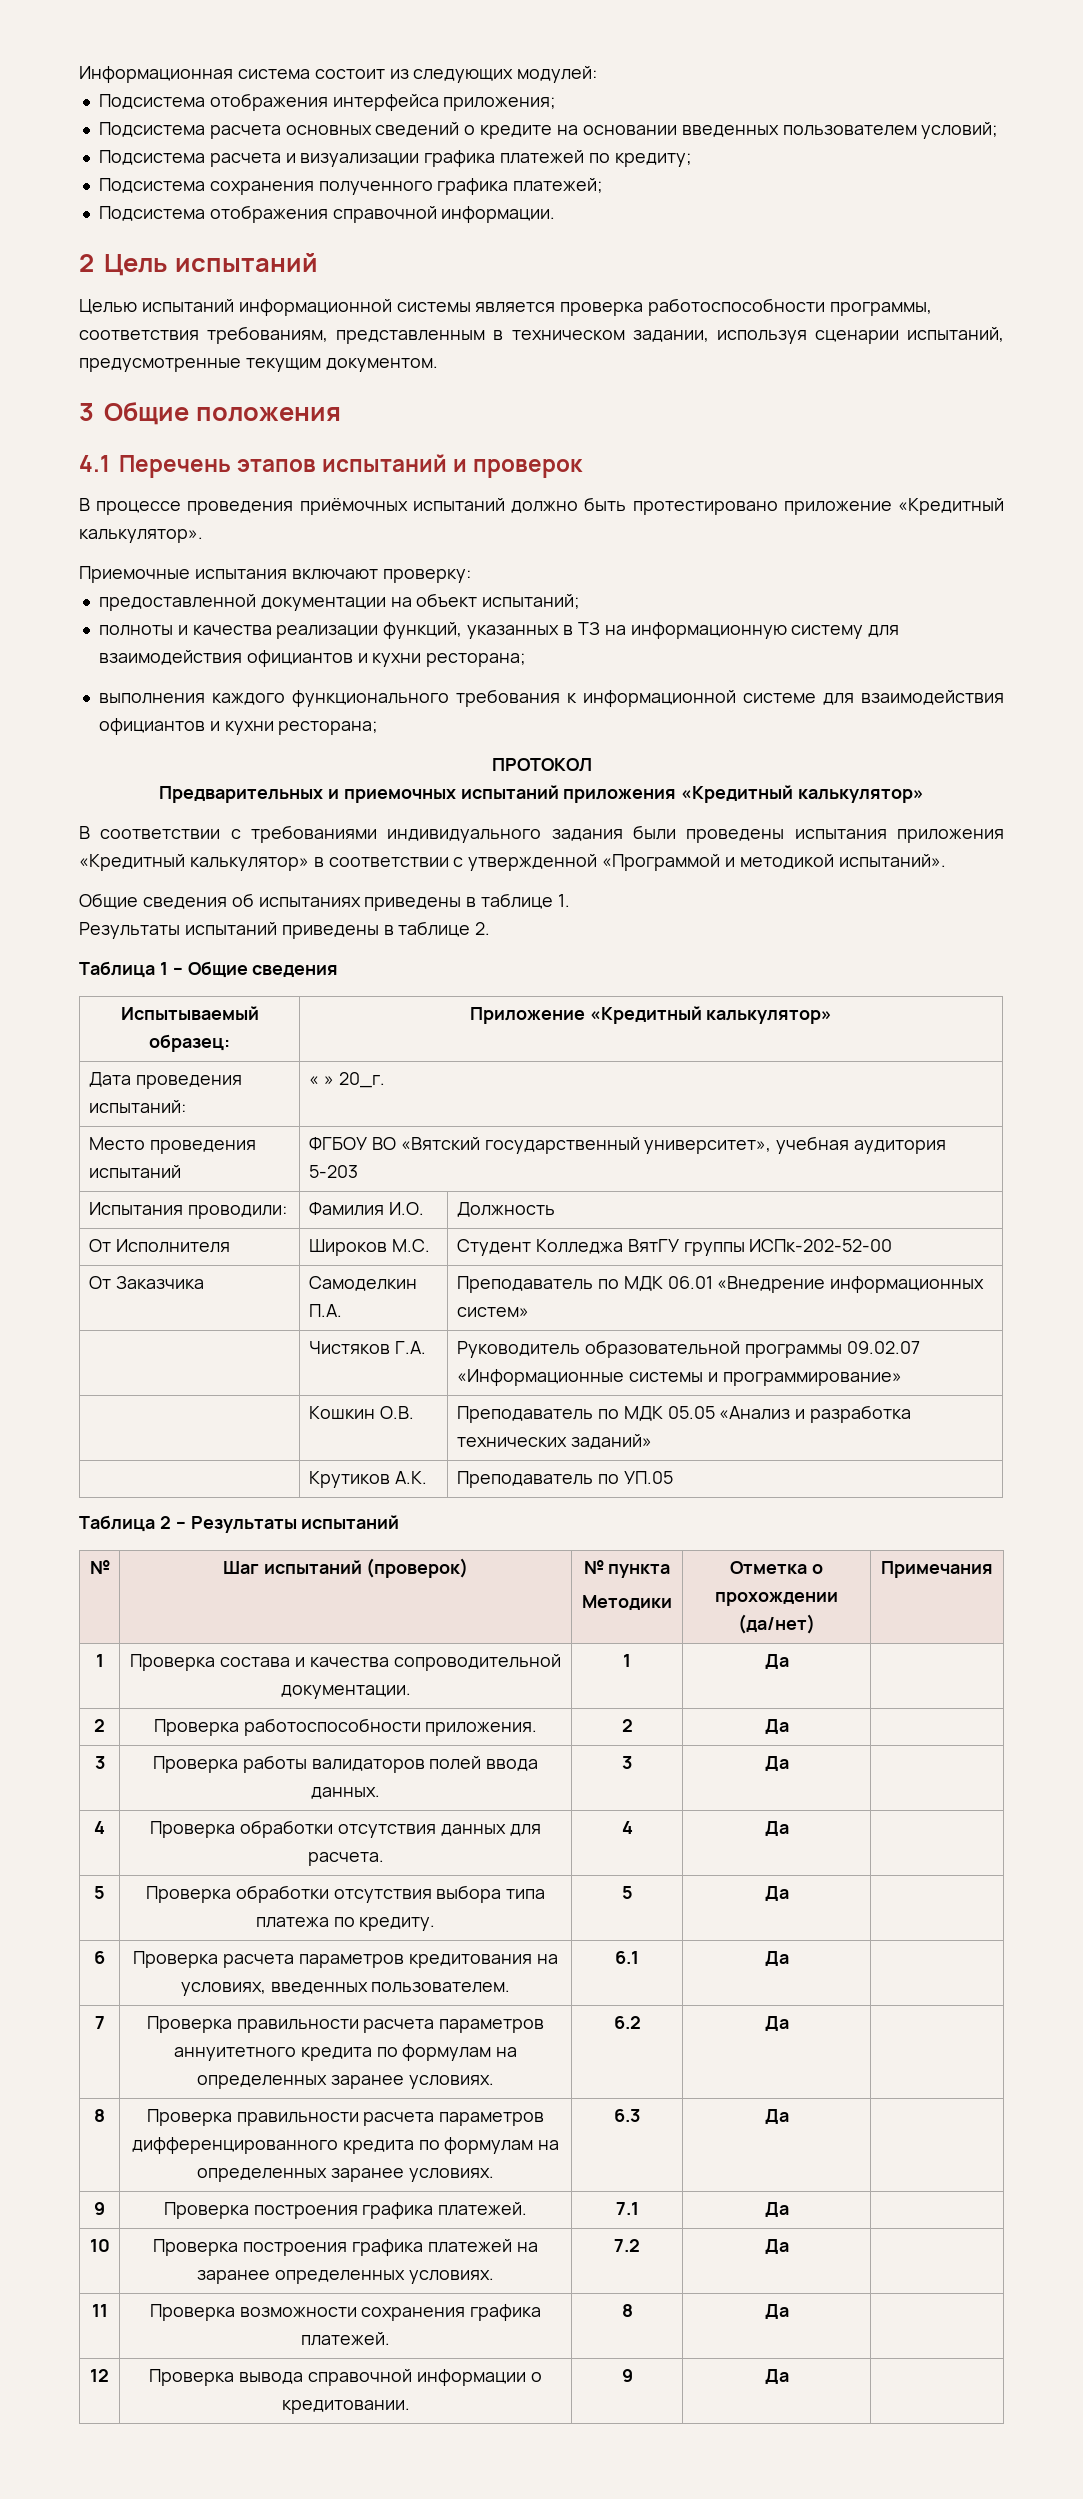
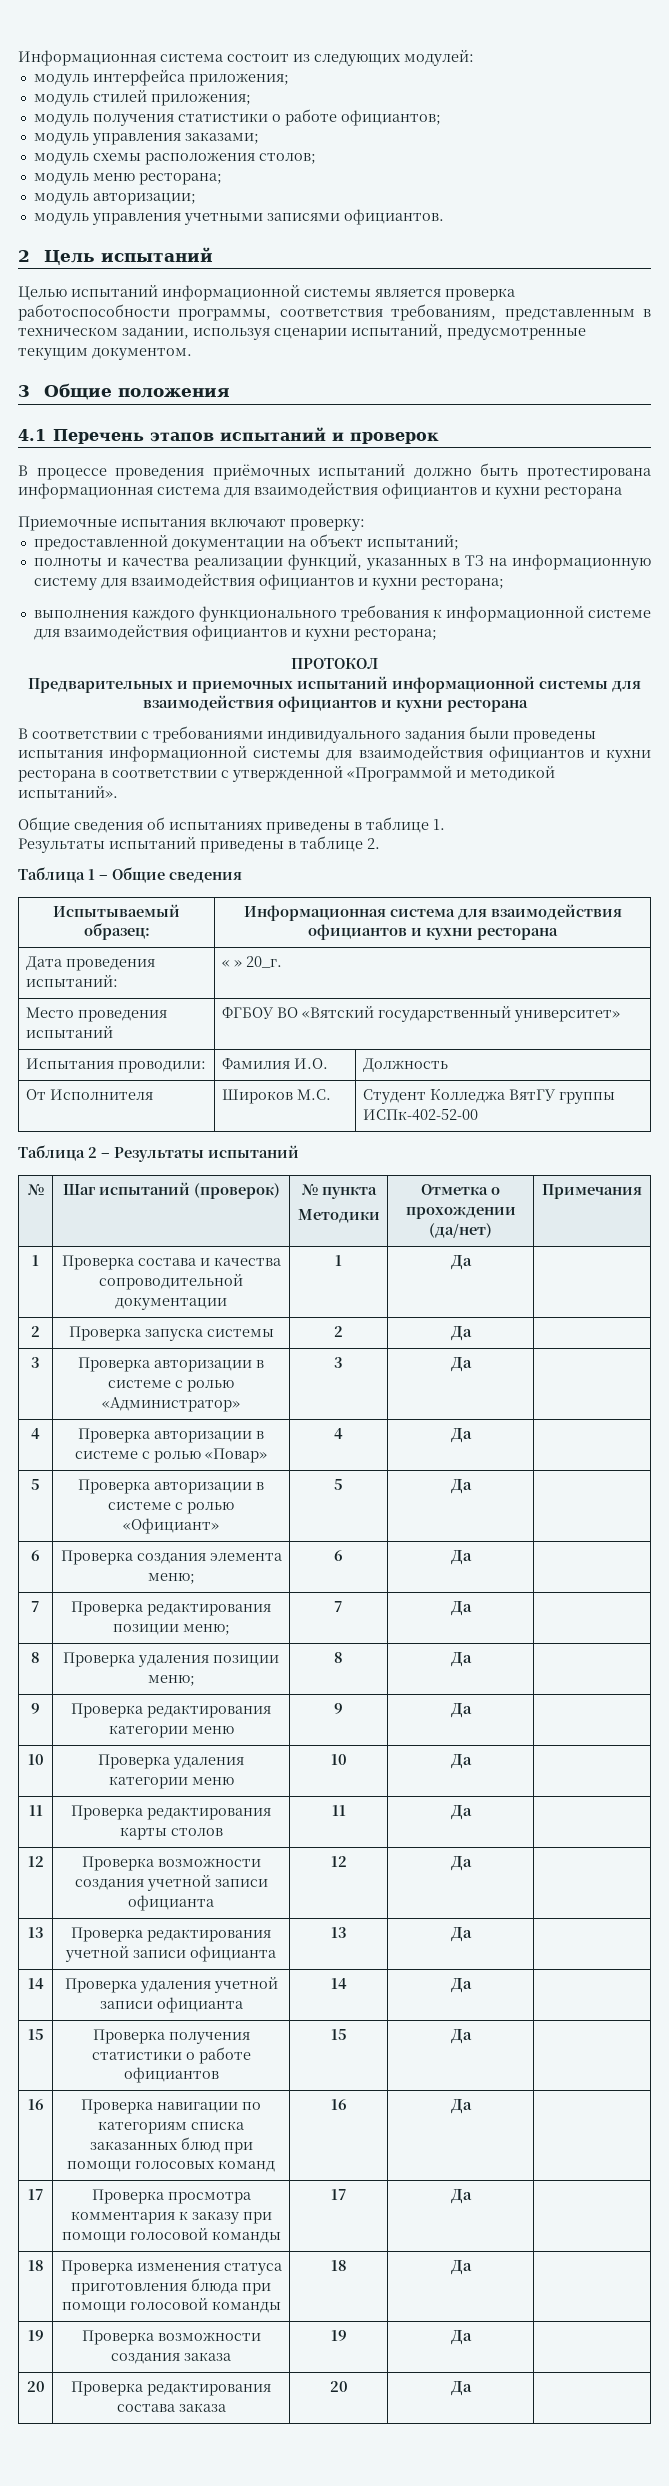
[98,93,328,111] Подсистема отображения -> [33,74,89,86] модуль
[98,122,999,139] [98,150,692,167] [98,178,604,195] [98,205,556,223] Подсистема расчета основных сведений о кредите на основании введенных пользователем условий; // Подсистема расчета и визуализации графика платежей по кредиту; // Подсистема сохранения полученного графика платежей; // Подсистема отображения справочной информации. -> [33,90,251,106] [33,109,441,126] [33,132,259,145] [33,152,316,165] [33,173,222,185] [33,193,196,205] [33,209,444,225] модуль стилей приложения; // модуль получения статистики о работе официантов; // модуль управления заказами; // модуль схемы расположения столов; // модуль меню ресторана; // модуль авторизации; // модуль управления учетными записями официантов.
[632,498,1004,515] [79,529,203,543] протестировано приложение «Кредитный калькулятор». -> [527,468,651,480] [18,483,622,499] протестирована информационная система для взаимодействия официантов и кухни ресторана
[563,785,925,803] приложения «Кредитный калькулятор» -> [392,676,641,693] [142,695,528,712] информационной системы для взаимодействия официантов и кухни ресторана
[897,829,1005,843] [79,854,309,871] приложения «Кредитный калькулятор» -> [109,746,651,762] [18,770,96,782] информационной системы для взаимодействия официантов и кухни ресторана
[469,1006,833,1024] Приложение «Кредитный калькулятор» -> [243,904,622,921] [308,924,558,940] Информационная система для взаимодействия официантов и кухни ресторана
[644,1136,947,1154] [308,1165,358,1178] университет», учебная аудитория 5-203 -> [513,1010,620,1022] университет»
[749,1239,893,1252] [88,1276,204,1289] [308,1276,417,1291] [308,1304,342,1317] [456,1276,985,1293] [456,1307,529,1317] [308,1341,426,1354] [456,1340,920,1358] [456,1369,902,1386] [308,1406,414,1419] [456,1405,912,1423] [456,1434,652,1449] [308,1471,427,1488] [456,1471,673,1488] ИСПк-202-52-00 // От Заказчика | Самоделкин П.А. | Преподаватель по МДК 06.01 «Внедрение информационных систем» // | Чистяков Г.А. | Руководитель образовательной программы 09.02.07 «Информационные системы и программирование» // | Кошкин О.В. | Преподаватель по МДК 05.05 «Анализ и разработка технических заданий» // | Крутиков А.К. | Преподаватель по УП.05 -> [362,1109,478,1121] ИСПк-402-52-00
[280,1685,411,1699] документации. -> [115,1297,227,1310] документации
[243,1718,538,1736] работоспособности приложения. -> [144,1328,274,1341] запуска системы
[242,1755,539,1773] [311,1787,380,1799] [622,1756,632,1769] [764,1756,789,1771] [94,1821,105,1834] [150,1820,541,1838] [307,1852,384,1866] [621,1821,633,1834] [764,1821,789,1836] [94,1886,105,1899] [145,1885,546,1903] [255,1917,436,1931] [621,1886,633,1899] [764,1886,789,1901] [94,1951,105,1964] [133,1951,558,1968] [180,1982,511,1996] [615,1951,639,1964] [764,1951,789,1966] [94,2016,105,2029] [146,2016,545,2033] [173,2044,518,2061] [197,2075,494,2089] [613,2016,641,2029] [764,2016,789,2031] [94,2109,105,2122] [146,2109,545,2126] [131,2137,560,2154] [197,2168,494,2182] [614,2109,640,2122] работы валидаторов полей ввода данных. | 3 | Да | // 4 | Проверка обработки отсутствия данных для расчета. | 4 | Да | // 5 | Проверка обработки отсутствия выбора типа платежа по кредиту. | 5 | Да | // 6 | Проверка расчета параметров кредитования на условиях, введенных пользователем. | 6.1 | Да | // 7 | Проверка правильности расчета параметров аннуитетного кредита по формулам на определенных заранее условиях. | 6.2 | Да | // 8 | Проверка правильности расчета параметров дифференцированного кредита по формулам на определенных заранее условиях. | 6.3 -> [154,1360,264,1372] [108,1380,234,1392] [102,1397,240,1412] [334,1357,343,1368] [450,1357,472,1372] [31,1428,40,1439] [78,1428,264,1443] [75,1448,267,1463] [334,1428,343,1439] [450,1428,472,1443] [31,1479,40,1490] [78,1479,264,1494] [108,1502,234,1514] [123,1518,219,1534] [334,1479,343,1490] [450,1479,472,1494] [31,1550,40,1561] [60,1550,282,1565] [147,1573,195,1584] [334,1550,343,1561] [450,1550,472,1565] [31,1601,40,1612] [71,1601,271,1616] [112,1624,230,1635] [334,1601,343,1612] [450,1601,472,1616] [31,1652,40,1663] [63,1652,279,1667] [147,1675,195,1686] [334,1652,343,1663] авторизации в системе с ролью «Администратор» | 3 | Да | // 4 | Проверка авторизации в системе с ролью «Повар» | 4 | Да | // 5 | Проверка авторизации в системе с ролью «Официант» | 5 | Да | // 6 | Проверка создания элемента меню; | 6 | Да | // 7 | Проверка редактирования позиции меню; | 7 | Да | // 8 | Проверка удаления позиции меню; | 8
[253,2202,528,2219] [615,2202,639,2215] построения графика платежей. | 7.1 -> [147,1705,271,1718] [108,1725,234,1738] [334,1703,343,1714] редактирования категории меню | 9
[243,2239,538,2256] [197,2270,494,2284] [614,2239,640,2252] [764,2239,789,2254] [91,2304,108,2317] [149,2304,542,2321] [301,2332,390,2346] [621,2304,633,2317] [764,2304,789,2319] [90,2369,109,2382] [149,2369,542,2386] [281,2400,410,2414] [621,2369,633,2382] построения графика платежей на заранее определенных условиях. | 7.2 | Да | // 11 | Проверка возможности сохранения графика платежей. | 8 | Да | // 12 | Проверка вывода справочной информации о кредитовании. | 9 -> [173,1757,244,1769] [108,1776,234,1789] [330,1754,347,1765] [450,1754,472,1769] [28,1805,43,1816] [71,1805,271,1820] [119,1827,223,1840] [331,1805,346,1816] [450,1805,472,1820] [27,1856,44,1867] [81,1856,261,1871] [74,1875,268,1891] [128,1895,214,1911] [330,1856,347,1867] [450,1856,472,1871] [27,1927,44,1938] [71,1927,271,1942] [65,1946,276,1962] [330,1927,347,1938] [450,1927,472,1942] [27,1978,44,1989] [64,1977,278,1993] [99,1997,243,2013] [330,1978,347,1989] [450,1978,472,1993] [27,2029,44,2040] [92,2029,250,2044] [91,2047,251,2064] [123,2067,219,2083] [330,2029,347,2040] [450,2029,472,2044] [27,2099,44,2110] [81,2099,261,2114] [98,2121,244,2134] [89,2137,253,2154] [67,2160,275,2172] [330,2099,347,2110] [450,2099,472,2114] [27,2189,44,2200] [91,2189,251,2204] [70,2211,272,2224] [61,2228,281,2243] [330,2189,347,2200] [450,2189,472,2204] [27,2260,44,2271] [60,2260,282,2275] [71,2278,271,2295] [61,2298,281,2313] [330,2260,347,2271] [450,2260,472,2275] [27,2330,44,2341] [81,2330,261,2345] [111,2352,231,2364] [330,2330,347,2341] [450,2330,472,2345] [26,2381,45,2392] [71,2381,271,2396] [116,2403,226,2412] [329,2381,348,2392] удаления категории меню | 10 | Да | // 11 | Проверка редактирования карты столов | 11 | Да | // 12 | Проверка возможности создания учетной записи официанта | 12 | Да | // 13 | Проверка редактирования учетной записи официанта | 13 | Да | // 14 | Проверка удаления учетной записи официанта | 14 | Да | // 15 | Проверка получения статистики о работе официантов | 15 | Да | // 16 | Проверка навигации по категориям списка заказанных блюд при помощи голосовых команд | 16 | Да | // 17 | Проверка просмотра комментария к заказу при помощи голосовой команды | 17 | Да | // 18 | Проверка изменения статуса приготовления блюда при помощи голосовой команды | 18 | Да | // 19 | Проверка возможности создания заказа | 19 | Да | // 20 | Проверка редактирования состава заказа | 20

